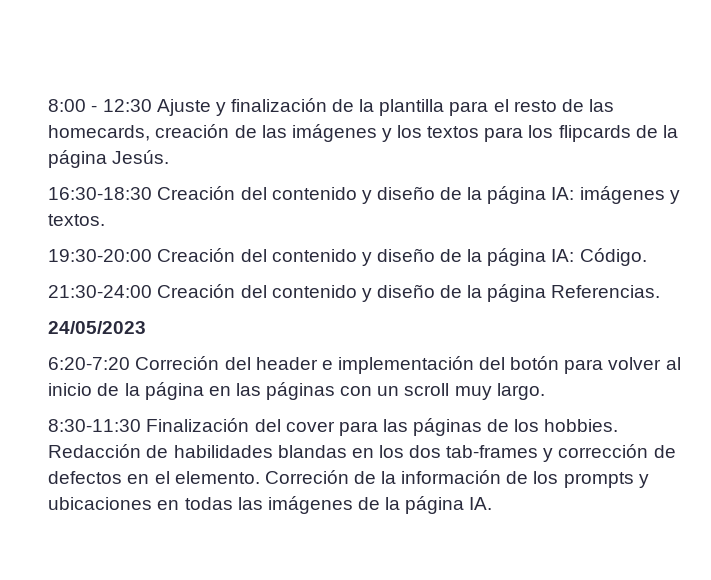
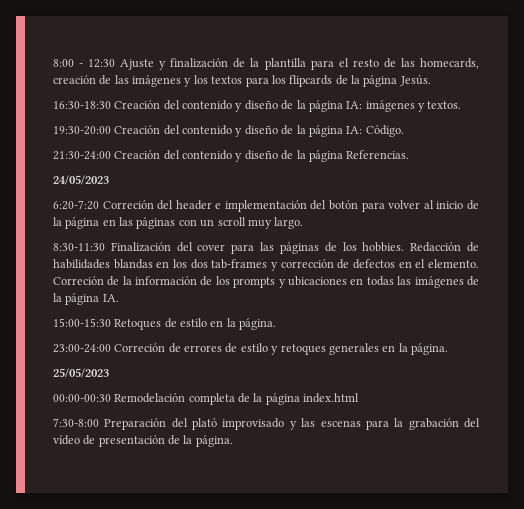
(493, 503) none -> [52,318,277,330] [52,343,449,355] [52,368,109,378] [52,393,360,405] [52,418,480,430] [52,435,233,447] // 15:00-15:30 Retoques de estilo en la página. // 23:00-24:00 Correción de errores de estilo y retoques generales en la página. // 25/05/2023 // 00:00-00:30 Remodelación completa de la página index.html // 7:30-8:00 Preparación del plató improvisado y las escenas para la grabación del vídeo de presentación de la página.

